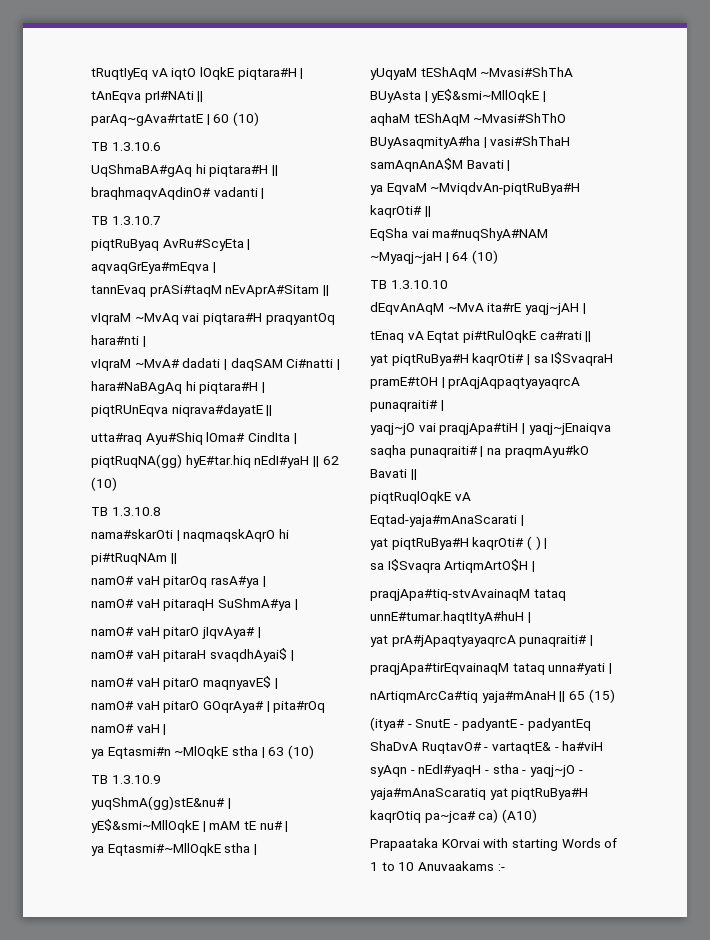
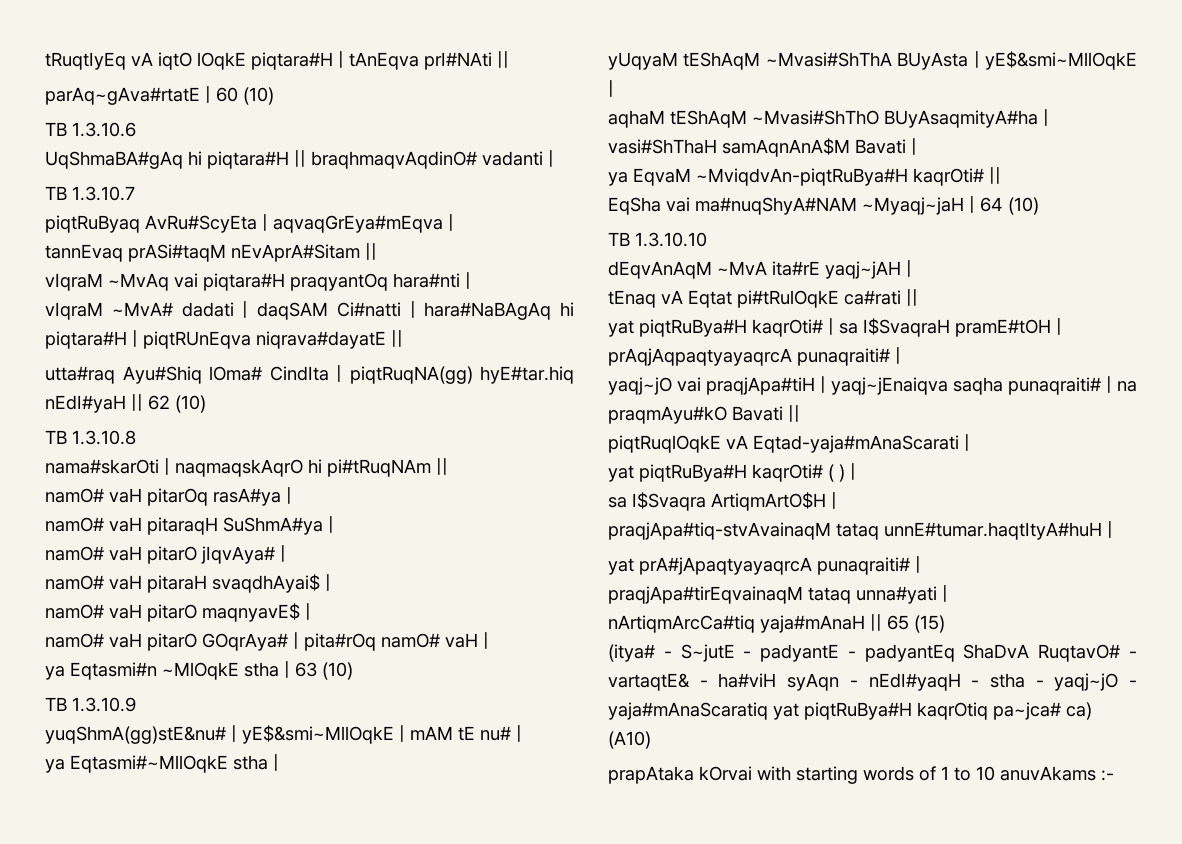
[415,719,451,728] SnutE -> [680,644,735,662] S~jutE
[370,838,480,851] Prapaataka KOrvai -> [608,766,752,784] prapAtaka kOrvai
[561,838,601,848] Words -> [863,766,914,781] words
[417,861,494,871] Anuvaakams -> [1000,766,1096,781] anuvAkams

